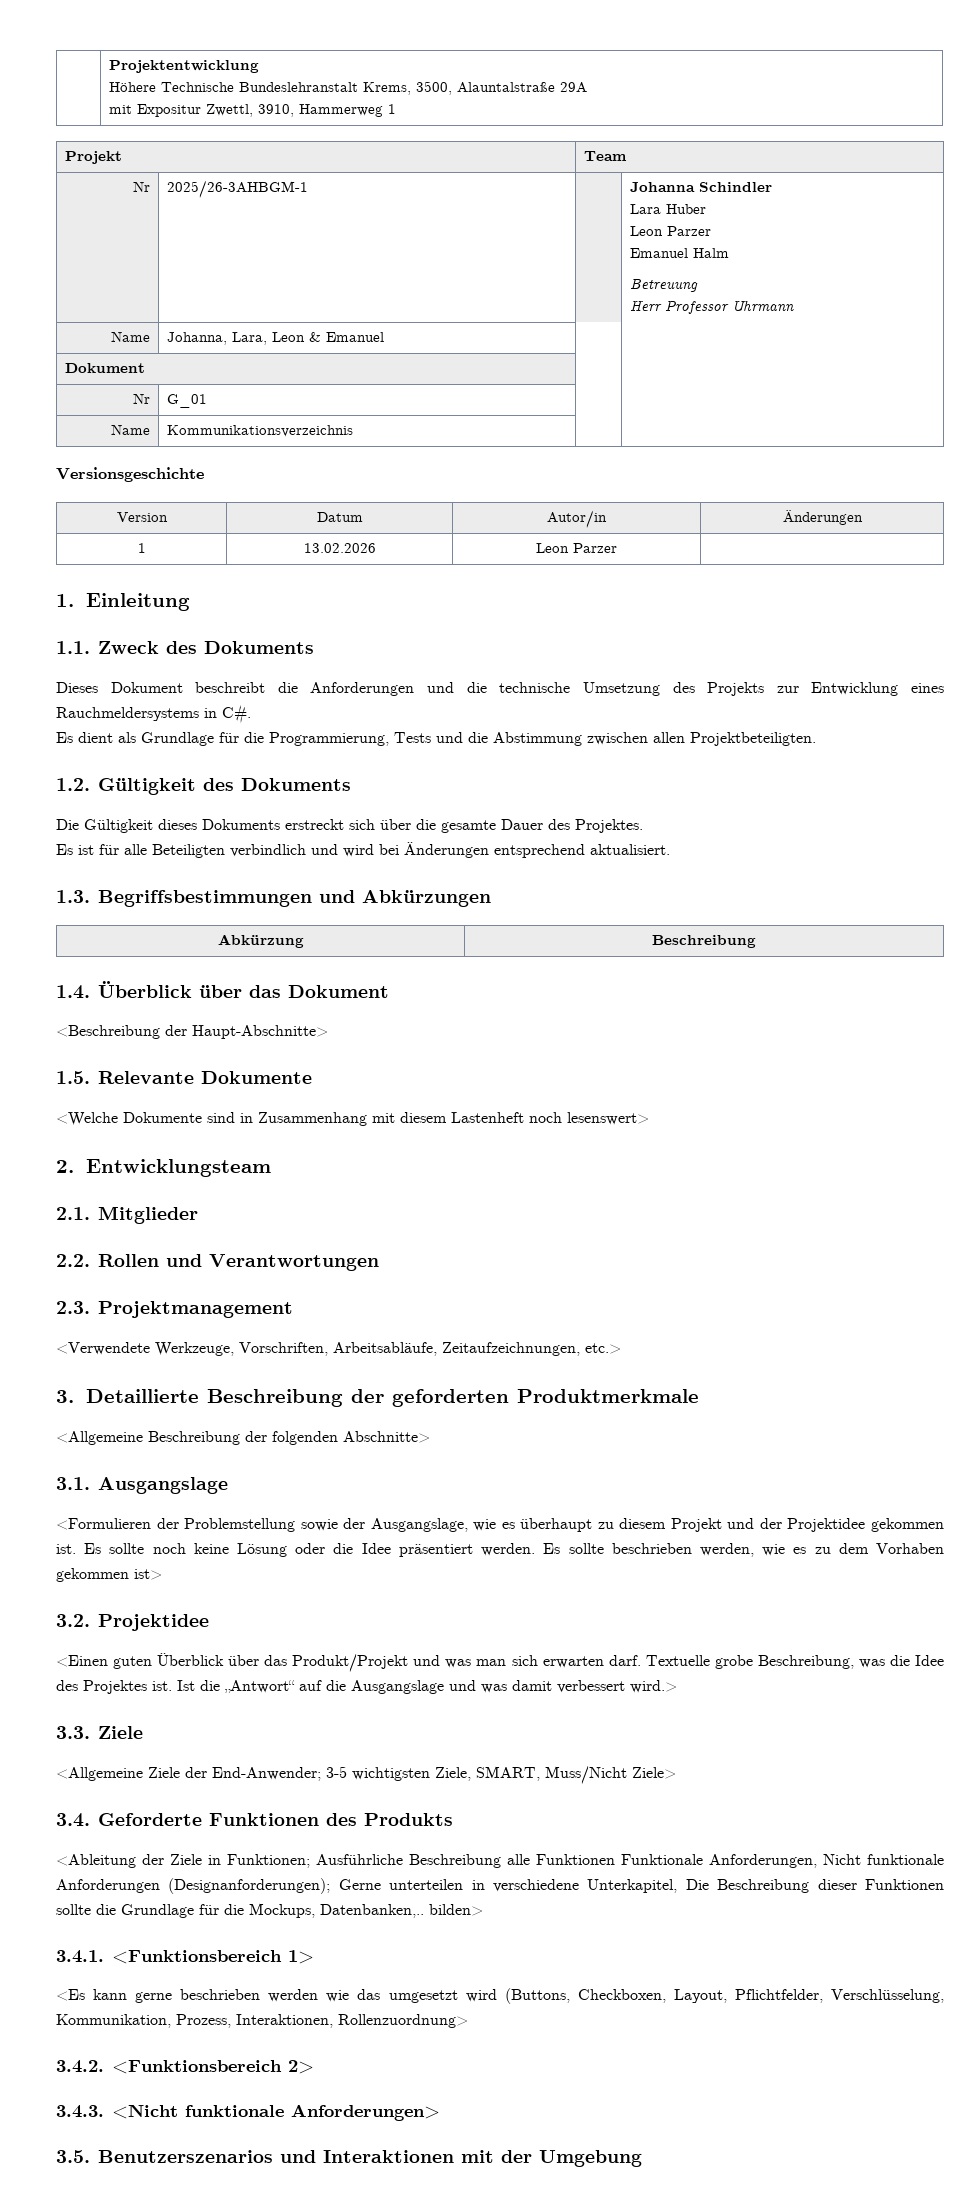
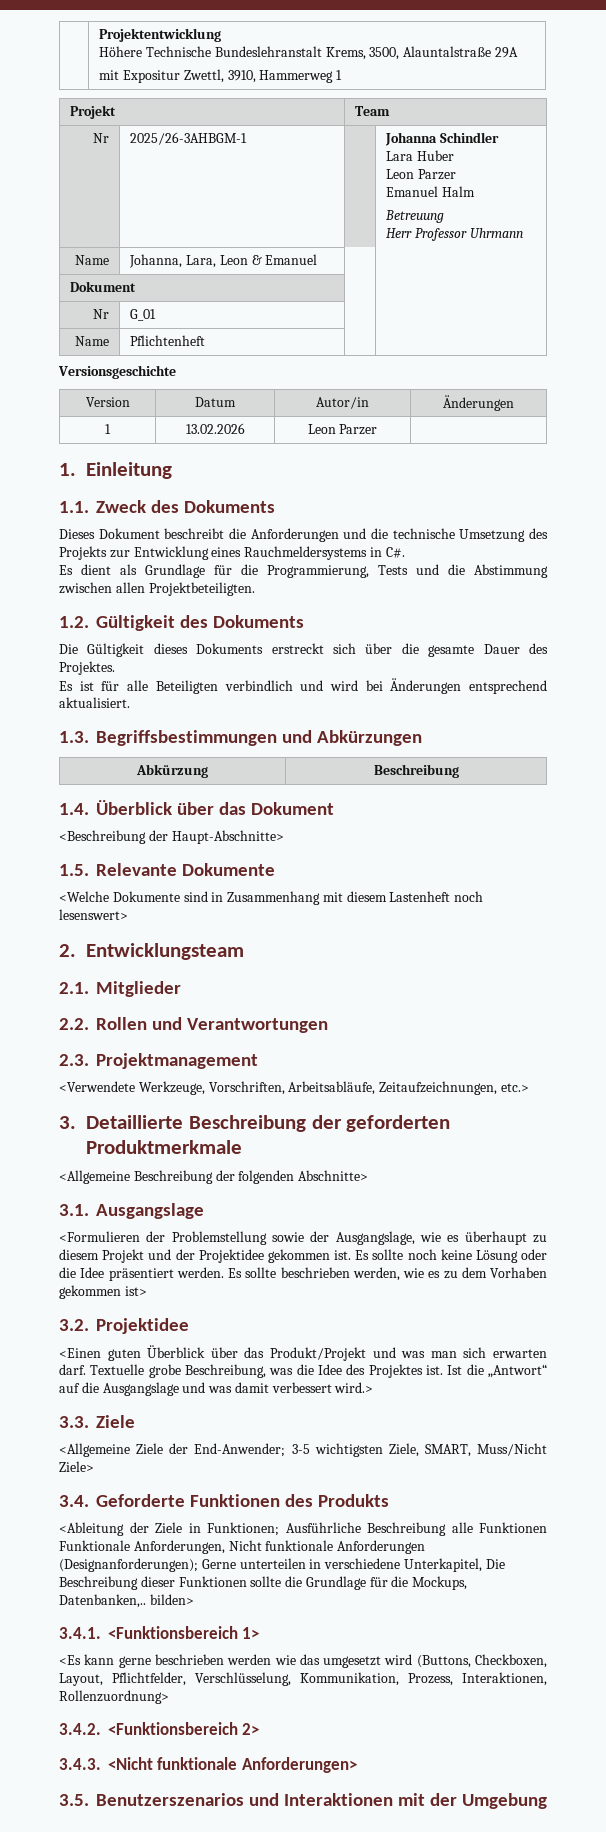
[167,425,354,437] Kommunikationsverzeichnis -> [130,335,206,346] Pflichtenheft

